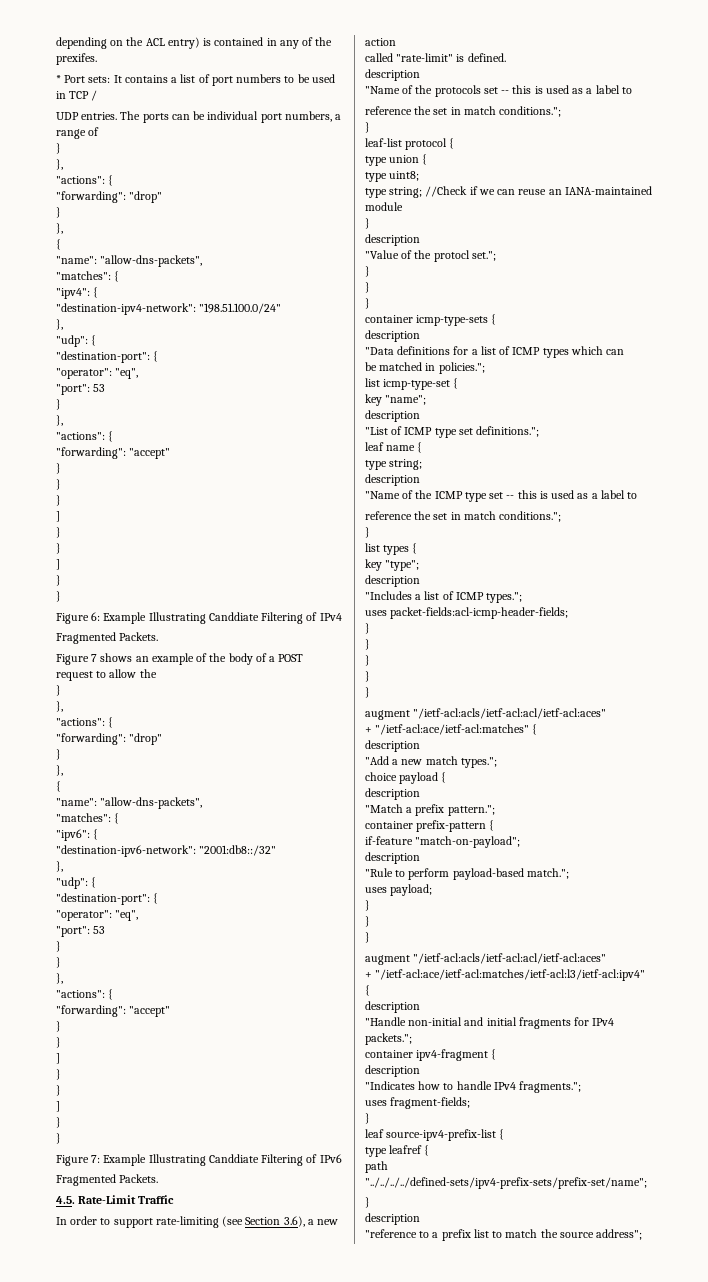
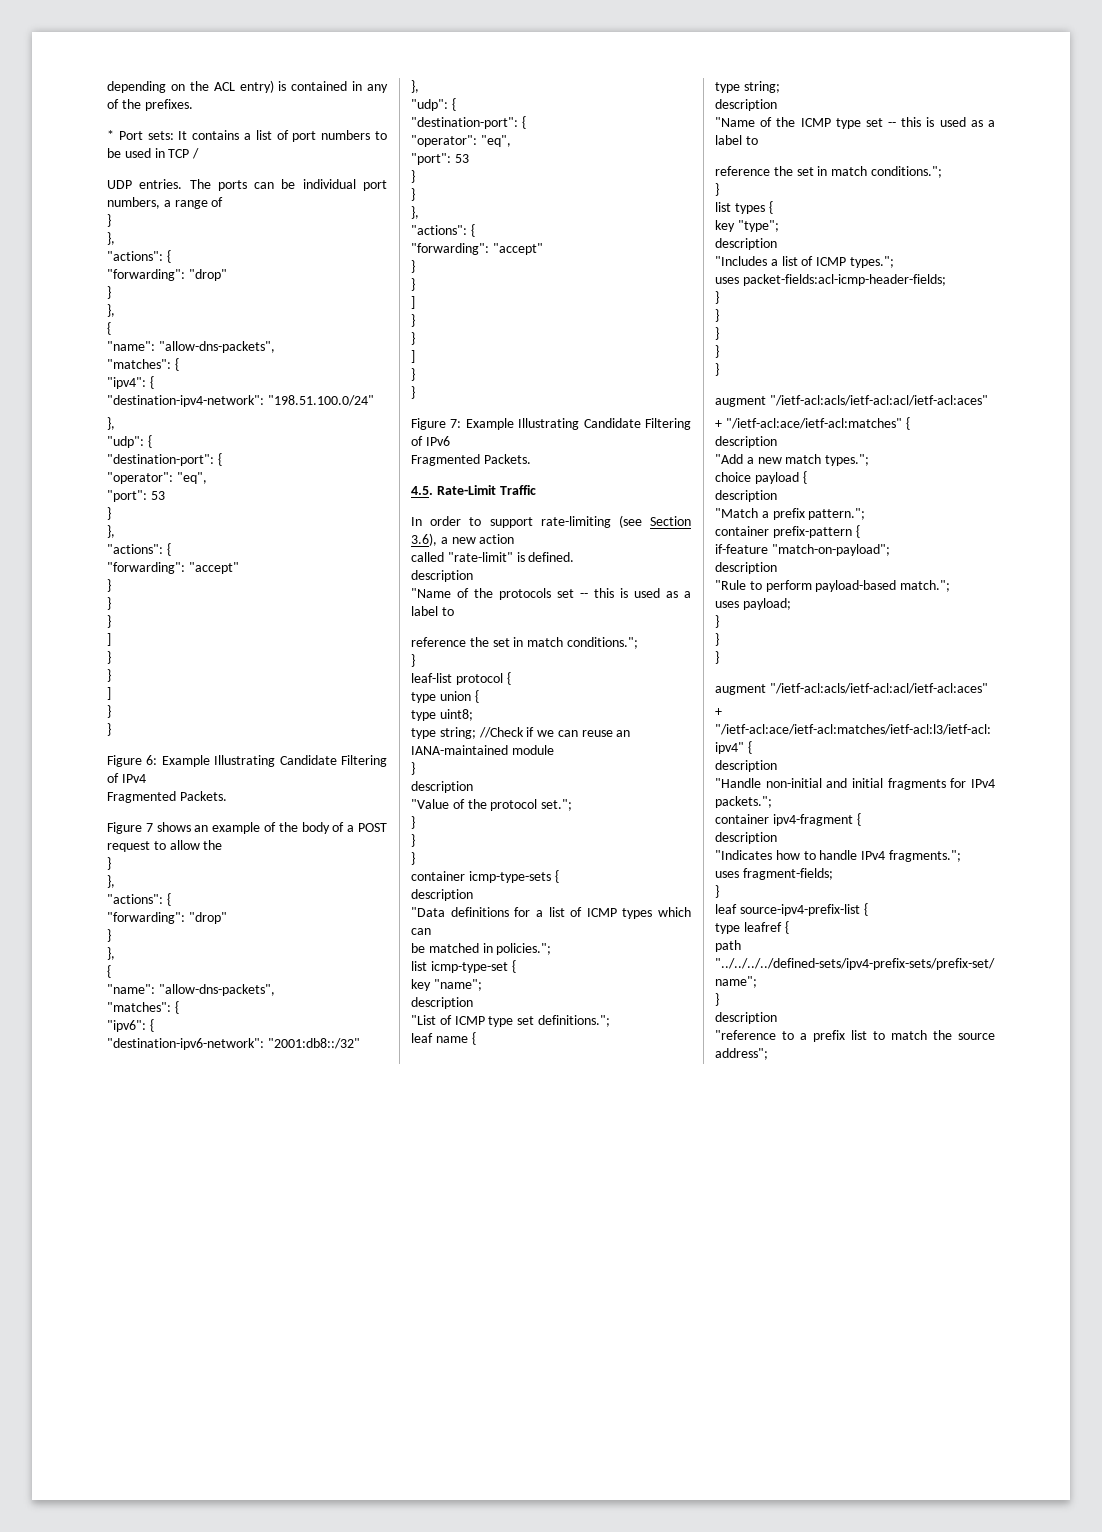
[56,53,97,65] prexifes. -> [144,99,193,111] prefixes.
[208,612,259,621] Canddiate -> [279,755,337,765] Candidate
[208,1154,259,1163] Canddiate -> [583,418,641,428] Candidate
[433,250,470,262] protocl -> [490,799,538,811] protocol

